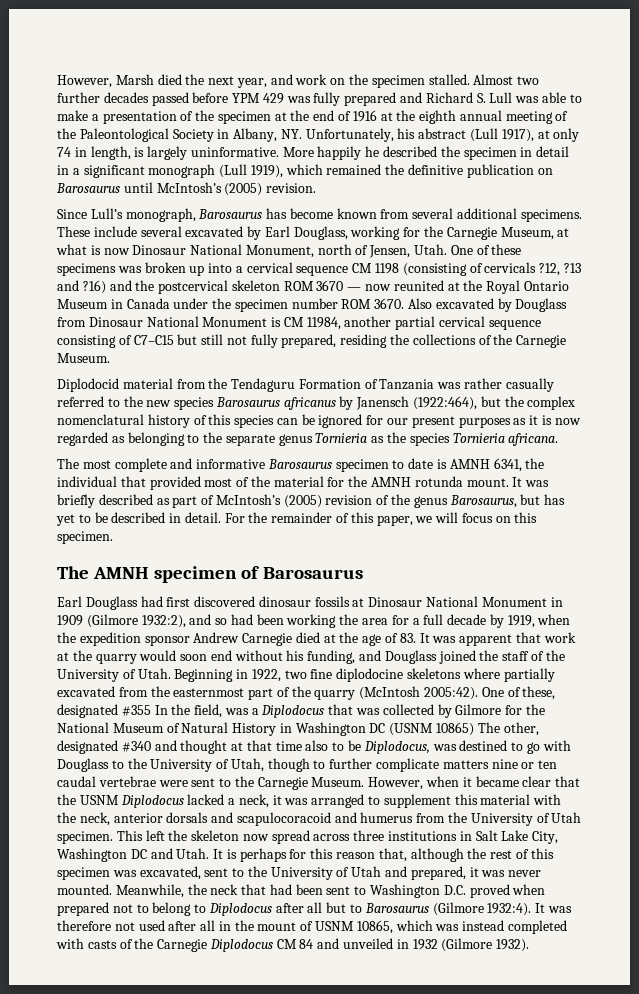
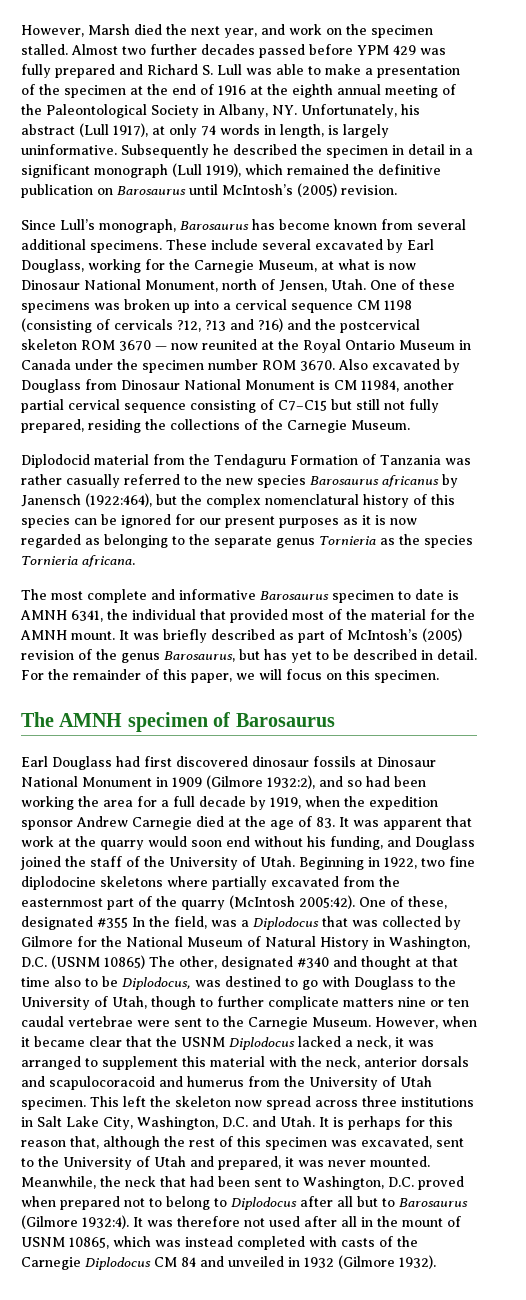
(71, 152) none -> [220,124,260,135] words
[282,146,362,160] More happily -> [121,144,209,158] Subsequently
[414,476,463,487] rotunda -> (67, 635) none
[295,722,386,736] Washington DC -> [389,936,470,950] [21,957,47,967] Washington, D.C.
[57,848,147,862] Washington DC -> [137,1116,248,1130] Washington, D.C.
[370,884,441,898] Washington -> [303,1176,384,1190] Washington,

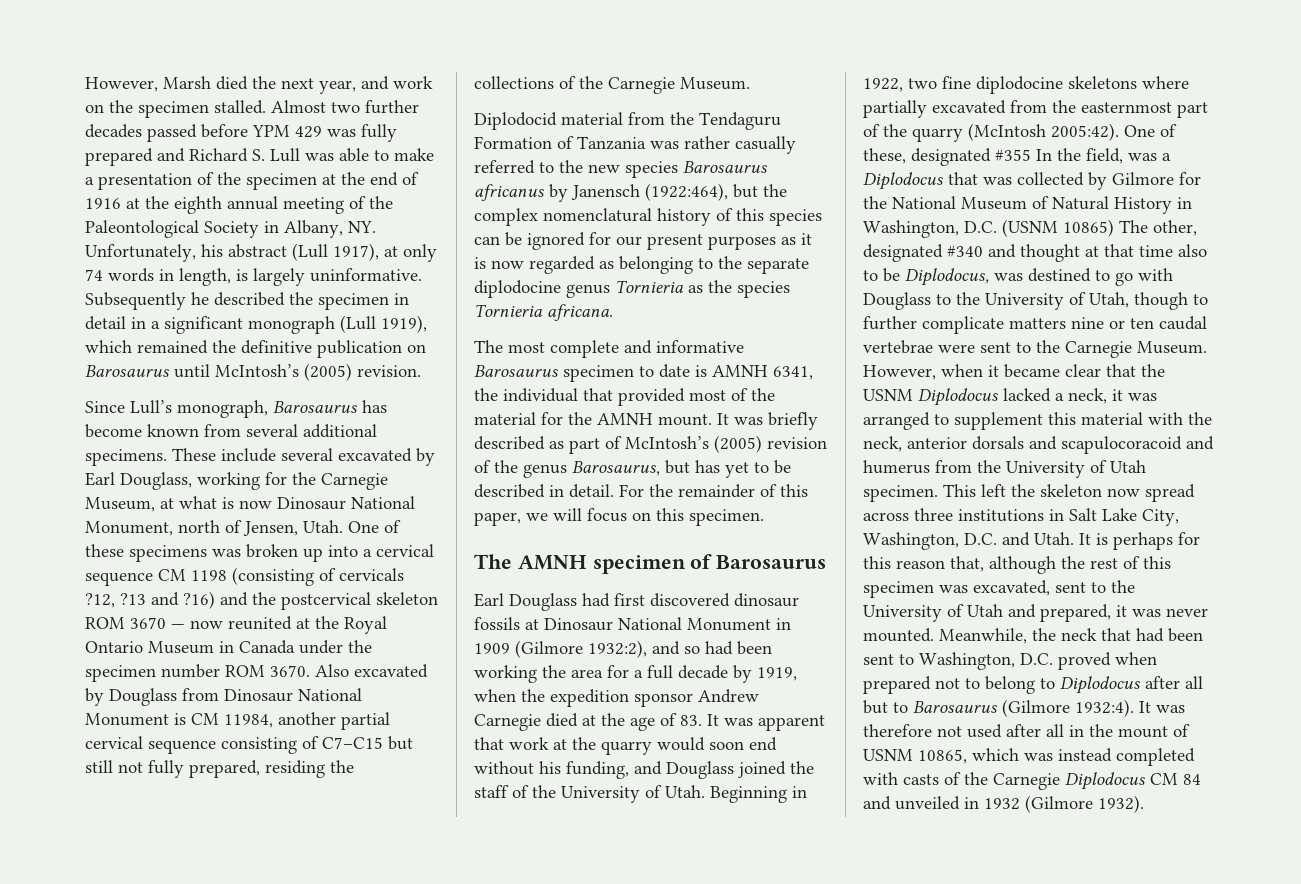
(272, 542) none -> [474,280,561,298] diplodocine

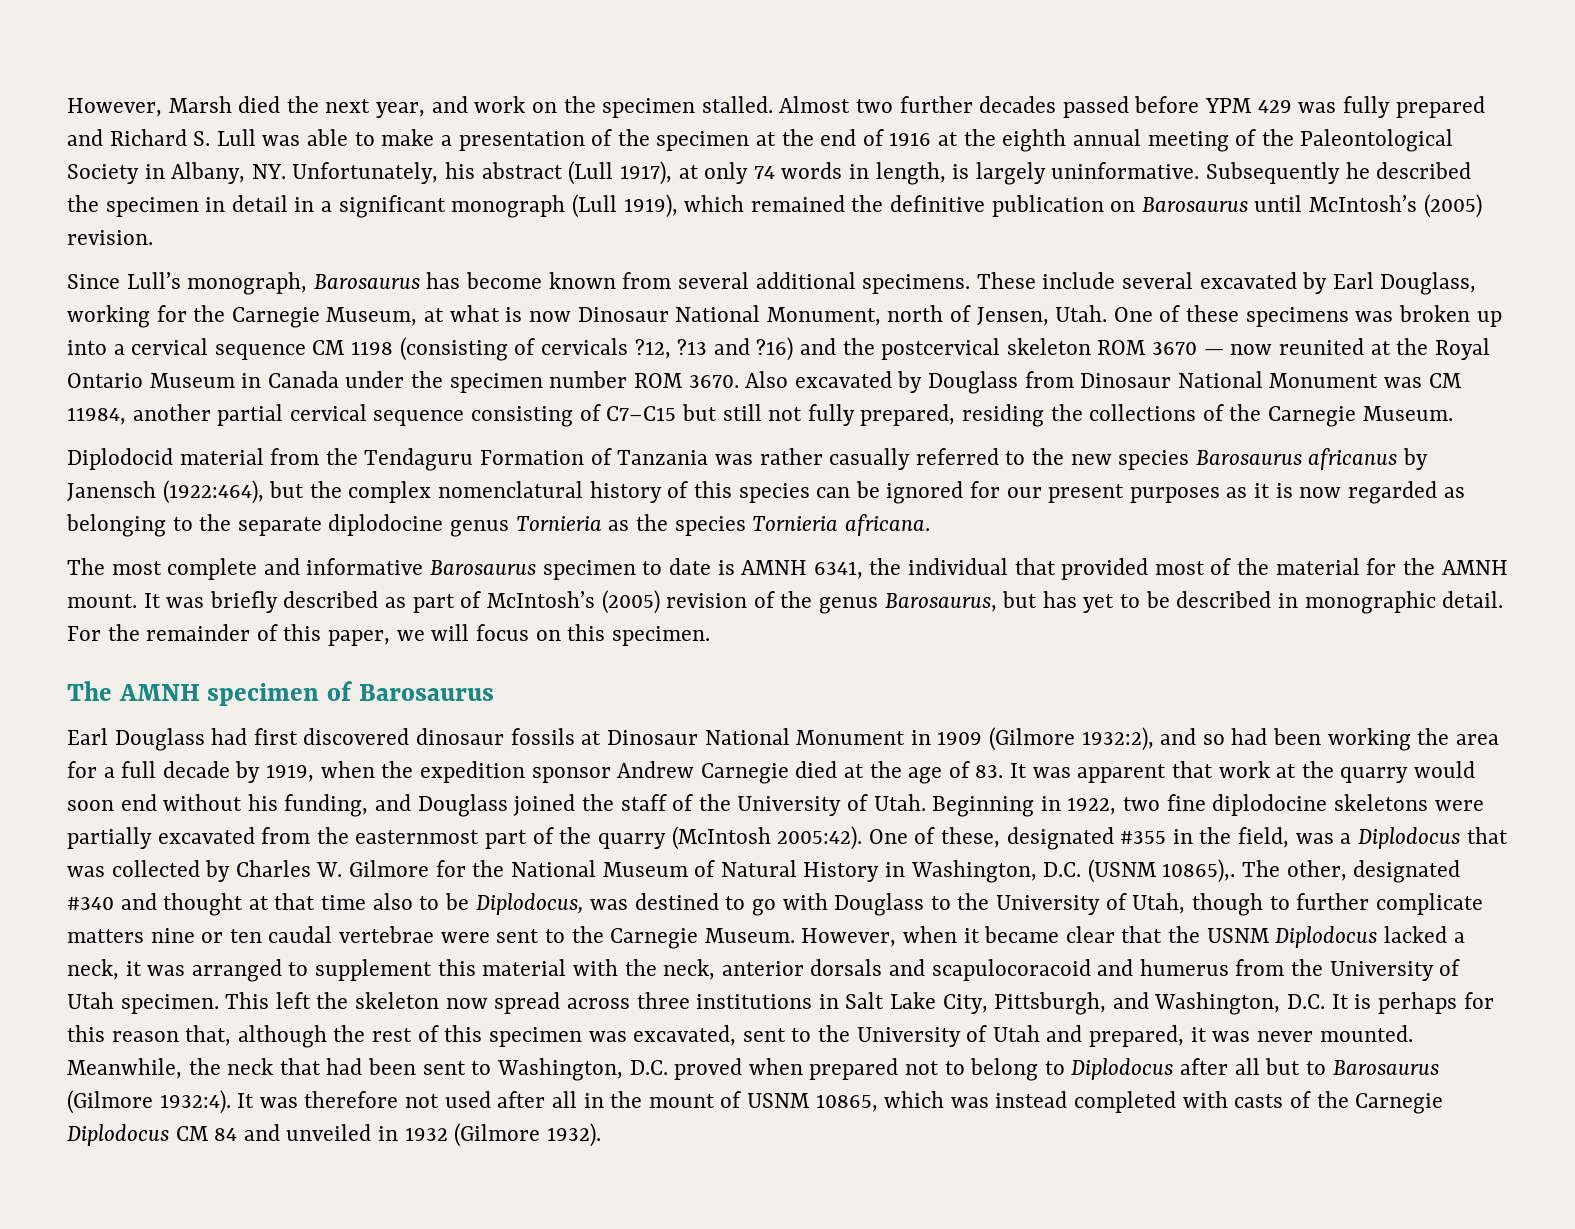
[174,713,186,725] is -> [1384,377,1423,388] was
(564, 491) none -> [1304,591,1436,614] monographic
[1142,76,1189,89] where -> [1434,800,1484,811] were
[1036,149,1052,161] In -> [1172,829,1193,844] in
(1107, 181) none -> [235,860,343,877] Charles W.
[1063,219,1114,237] 10865) -> [1162,859,1236,883] 10865),.
[863,532,1074,550] Washington, D.C. and Utah. -> [994,992,1326,1015] Pittsburgh, and Washington, D.C.

